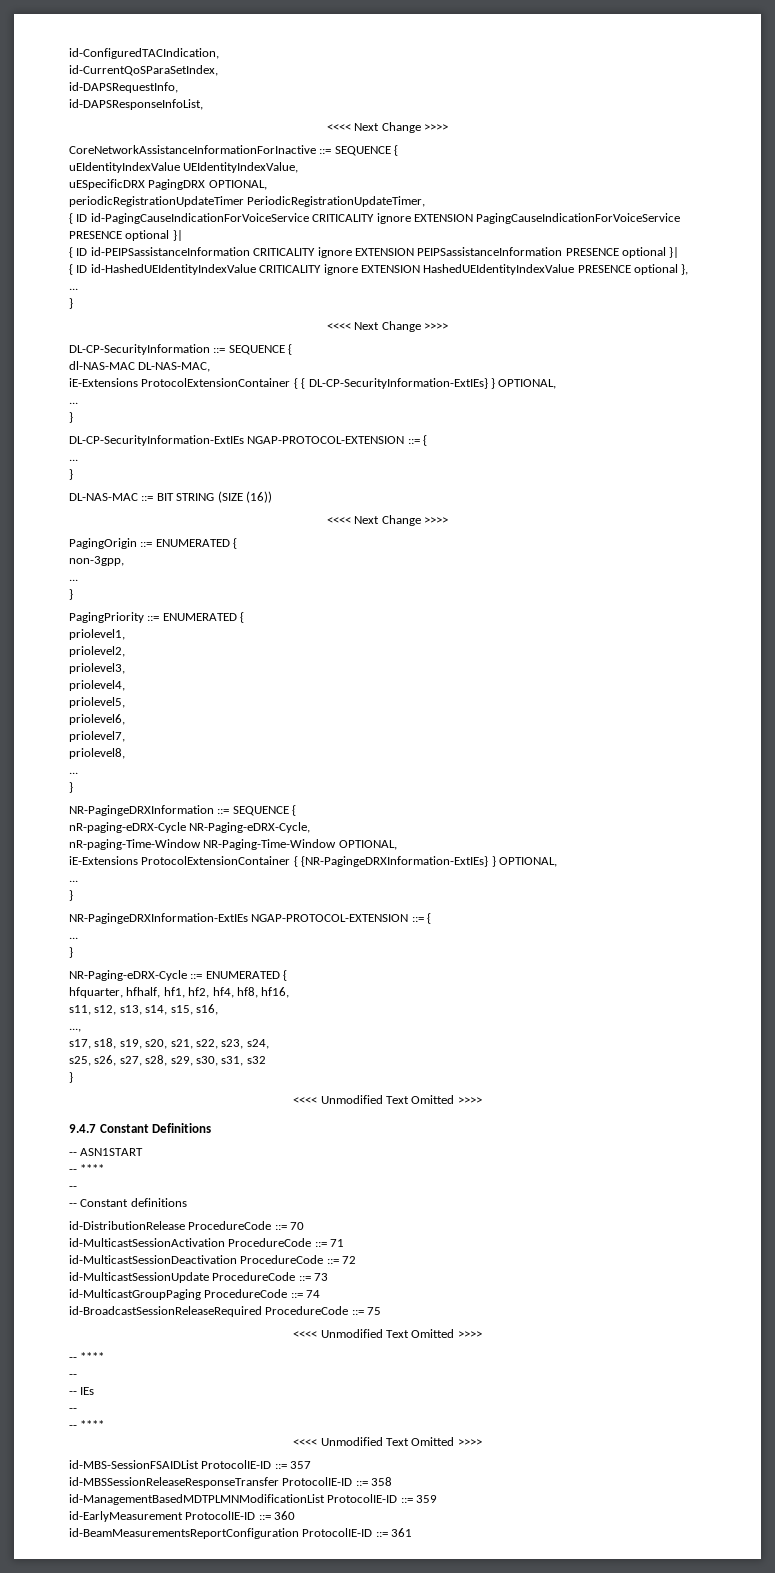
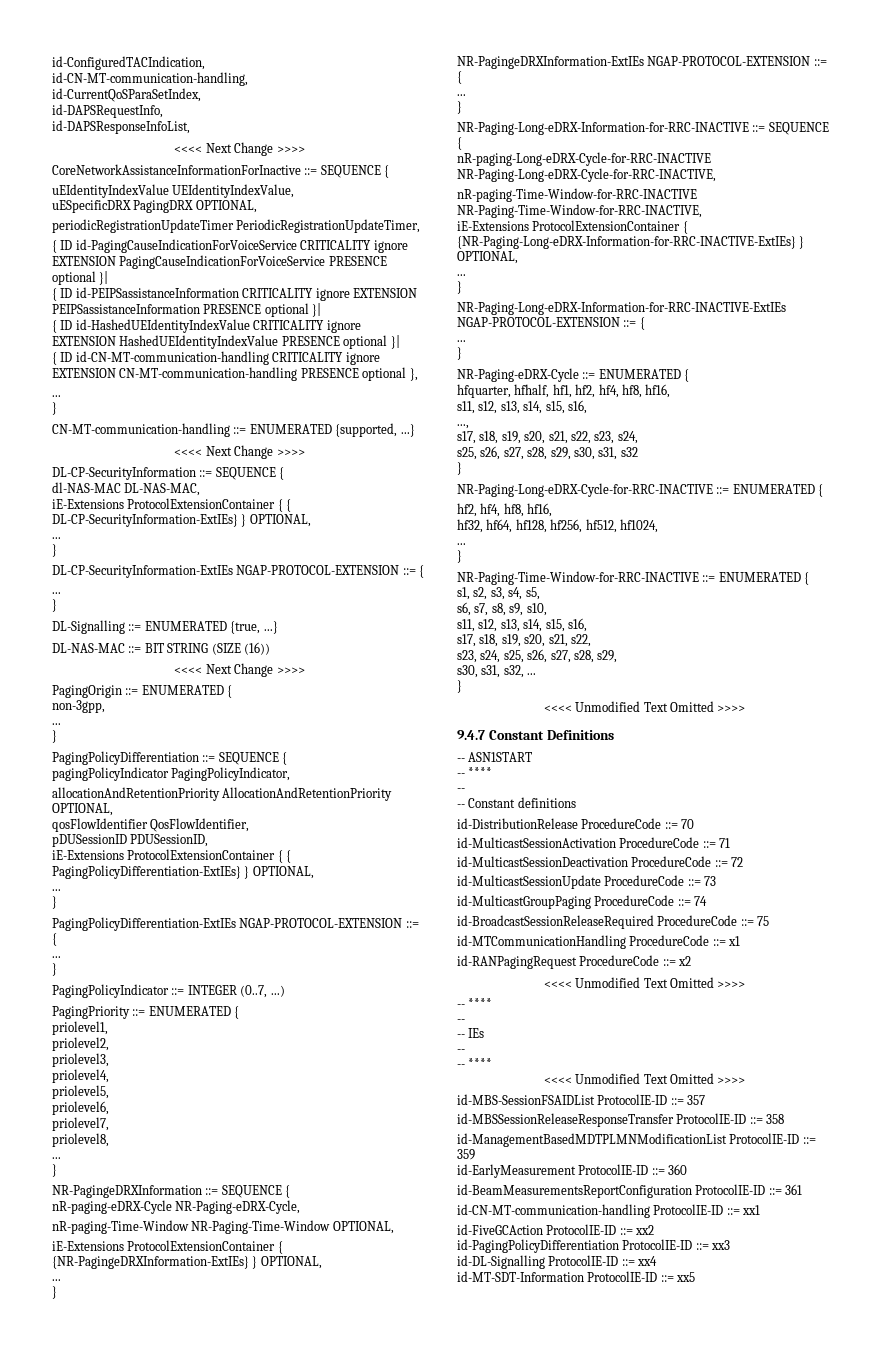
(219, 53) none -> [52,72,248,86] // id-CN-MT-communication-handling,
[681,264,689,275] [69,288,78,290] [69,298,73,309] }, // ... // } -> [390,335,400,349] [52,351,380,365] [52,367,418,381] [52,395,61,397] [52,402,57,415] [52,423,415,437] }| // { ID id-CN-MT-communication-handling CRITICALITY ignore EXTENSION CN-MT-communication-handling PRESENCE optional }, // ... // } // CN-MT-communication-handling ::= ENUMERATED {supported, ...}
(73, 474) none -> [52,620,278,634] // DL-Signalling ::= ENUMERATED {true, ...}
(73, 594) none -> [52,751,288,765] [52,767,291,781] [52,787,393,801] [52,803,113,816] [52,818,250,832] [52,834,209,847] [52,849,292,863] [52,865,314,879] [52,889,61,891] [52,896,57,909] [52,917,419,931] [52,933,57,946] [52,956,61,958] [52,963,57,976] [52,984,285,998] // PagingPolicyDifferentiation ::= SEQUENCE { // pagingPolicyIndicator PagingPolicyIndicator, // allocationAndRetentionPriority AllocationAndRetentionPriority OPTIONAL, // qosFlowIdentifier QosFlowIdentifier, // pDUSessionID PDUSessionID, // iE-Extensions ProtocolExtensionContainer { { PagingPolicyDifferentiation-ExtIEs} } OPTIONAL, // ... // } // PagingPolicyDifferentiation-ExtIEs NGAP-PROTOCOL-EXTENSION ::= { // ... // } // PagingPolicyIndicator ::= INTEGER (0..7, ...)
(73, 952) none -> [457,122,829,135] [457,137,462,150] [457,152,711,166] [457,168,716,182] [457,188,697,202] [457,204,702,218] [457,220,688,234] [457,236,805,249] [457,251,518,264] [457,274,466,276] [457,281,462,294] [457,302,786,315] [457,317,645,330] [457,340,466,342] [457,347,462,360] // NR-Paging-Long-eDRX-Information-for-RRC-INACTIVE ::= SEQUENCE { // nR-paging-Long-eDRX-Cycle-for-RRC-INACTIVE NR-Paging-Long-eDRX-Cycle-for-RRC-INACTIVE, // nR-paging-Time-Window-for-RRC-INACTIVE NR-Paging-Time-Window-for-RRC-INACTIVE, // iE-Extensions ProtocolExtensionContainer { {NR-Paging-Long-eDRX-Information-for-RRC-INACTIVE-ExtIEs} } OPTIONAL, // ... // } // NR-Paging-Long-eDRX-Information-for-RRC-INACTIVE-ExtIEs NGAP-PROTOCOL-EXTENSION ::= { // ... // }
(73, 1077) none -> [457,483,824,497] [457,503,553,517] [457,519,658,533] [457,543,466,545] [457,550,462,563] [457,571,810,585] [457,587,540,600] [457,602,547,616] [457,618,587,632] [457,634,591,647] [457,649,618,663] [457,665,537,678] [457,680,462,693] // NR-Paging-Long-eDRX-Cycle-for-RRC-INACTIVE ::= ENUMERATED { // hf2, hf4, hf8, hf16, // hf32, hf64, hf128, hf256, hf512, hf1024, // ... // } // NR-Paging-Time-Window-for-RRC-INACTIVE ::= ENUMERATED { // s1, s2, s3, s4, s5, // s6, s7, s8, s9, s10, // s11, s12, s13, s14, s15, s16, // s17, s18, s19, s20, s21, s22, // s23, s24, s25, s26, s27, s28, s29, // s30, s31, s32, ... // }
(382, 1311) none -> [457,935,741,949] [457,955,692,969] // id-MTCommunicationHandling ProcedureCode ::= x1 // id-RANPagingRequest ProcedureCode ::= x2
(413, 1532) none -> [457,1204,761,1218] [457,1224,655,1235] [457,1239,731,1253] [457,1255,658,1269] [457,1271,696,1282] // id-CN-MT-communication-handling ProtocolIE-ID ::= xx1 // id-FiveGCAction ProtocolIE-ID ::= xx2 // id-PagingPolicyDifferentiation ProtocolIE-ID ::= xx3 // id-DL-Signalling ProtocolIE-ID ::= xx4 // id-MT-SDT-Information ProtocolIE-ID ::= xx5

